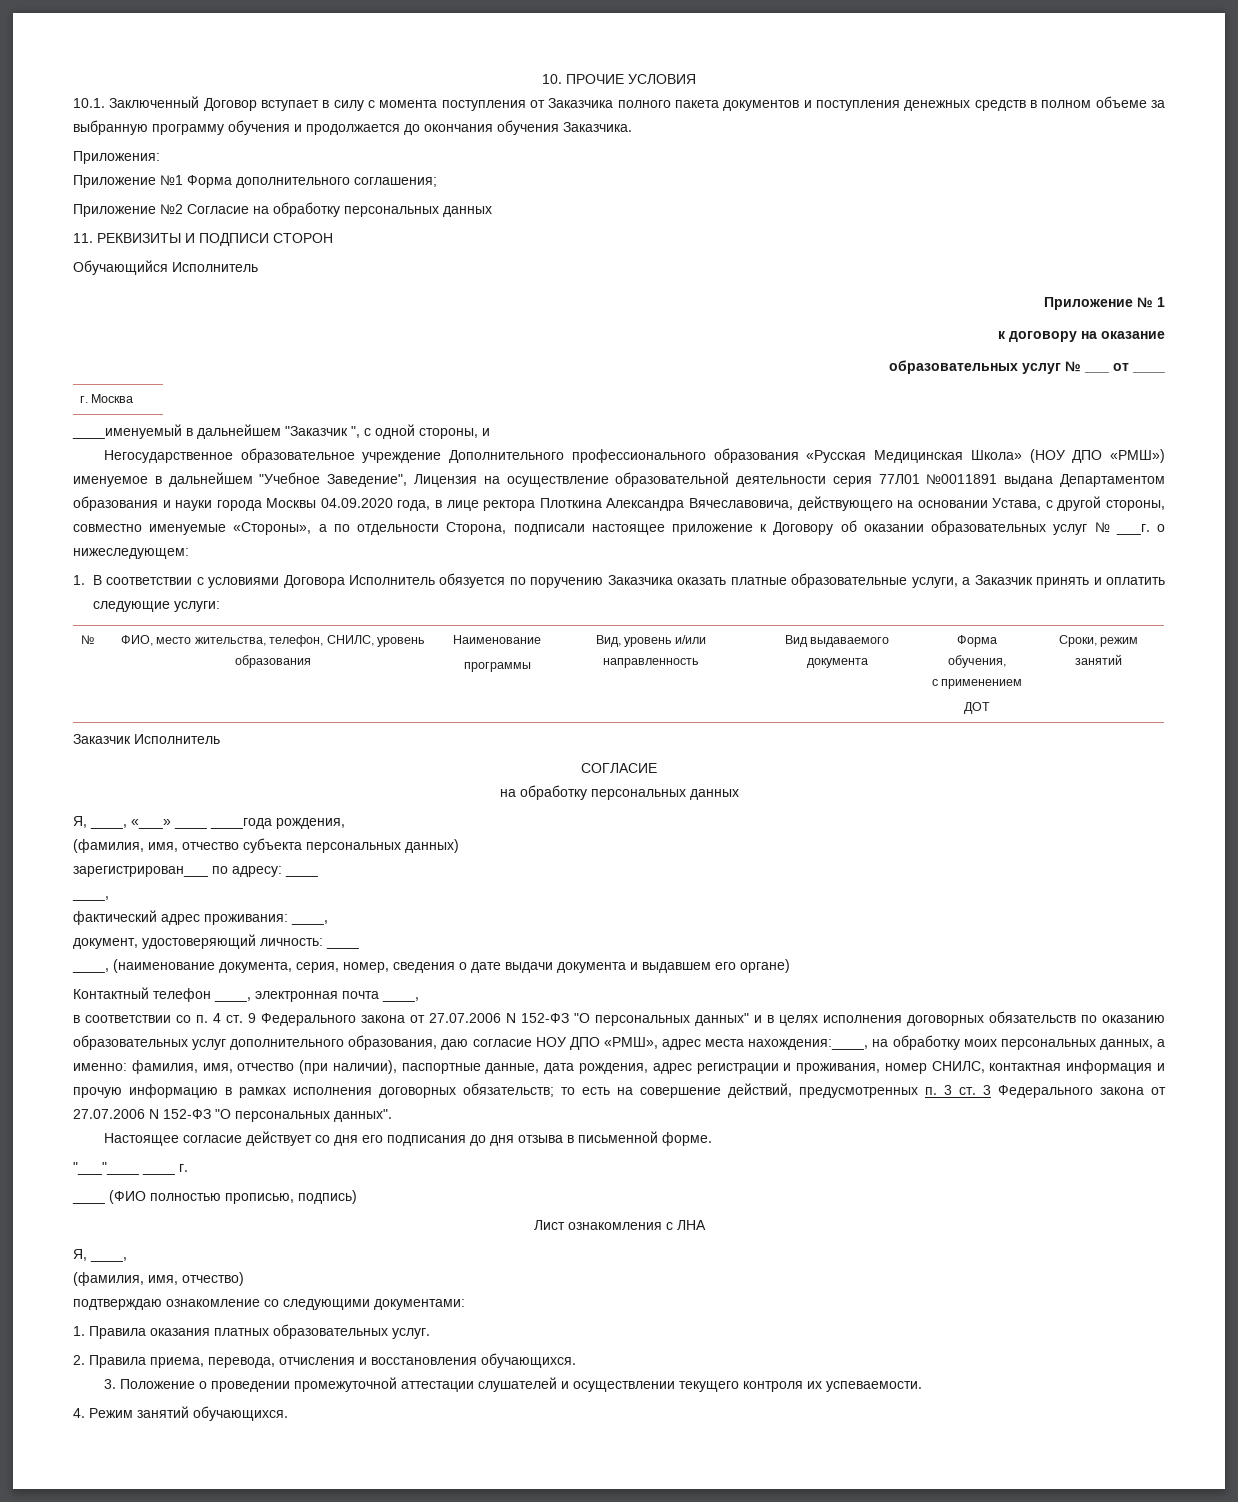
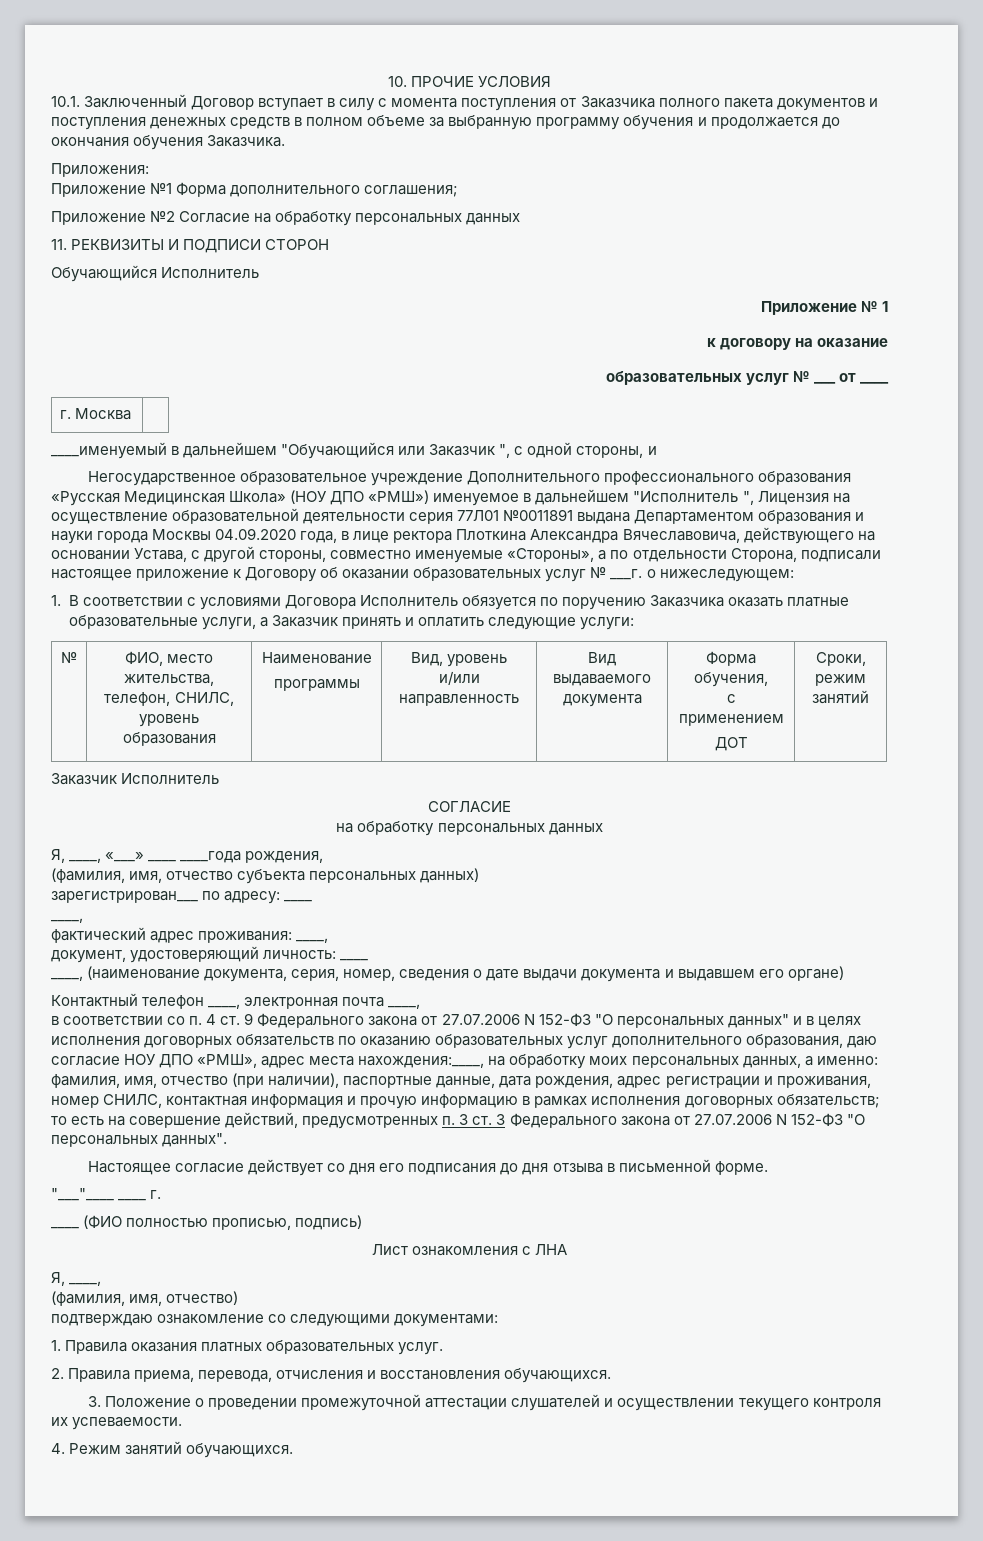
[285,426,348,436] "Заказчик -> [281,442,496,459] "Обучающийся или Заказчик
[259,472,408,487] "Учебное Заведение", -> [633,491,754,505] "Исполнитель ",

